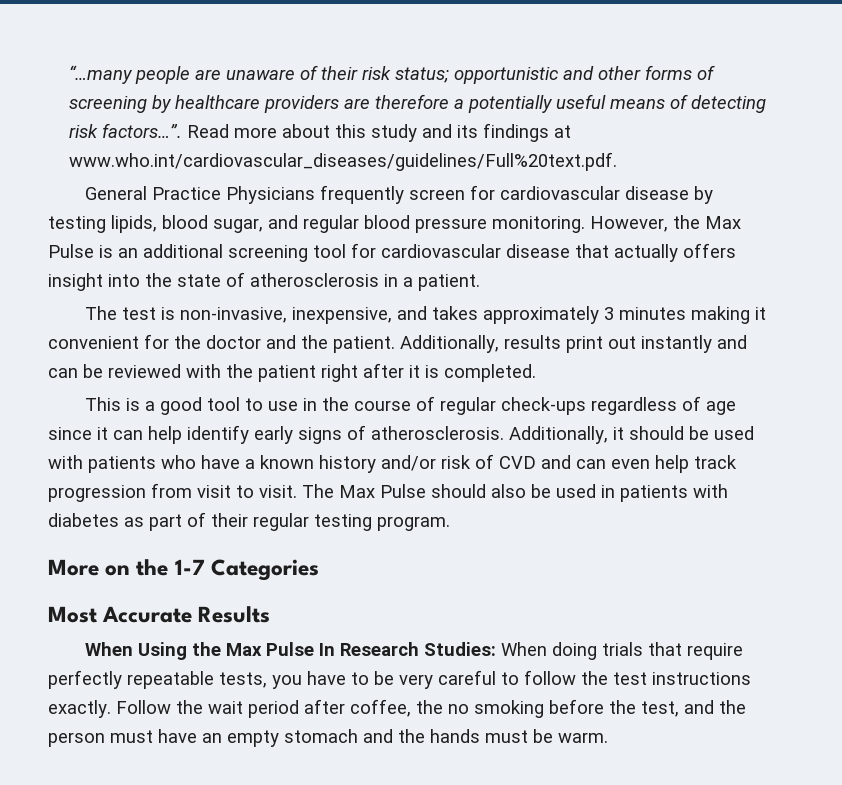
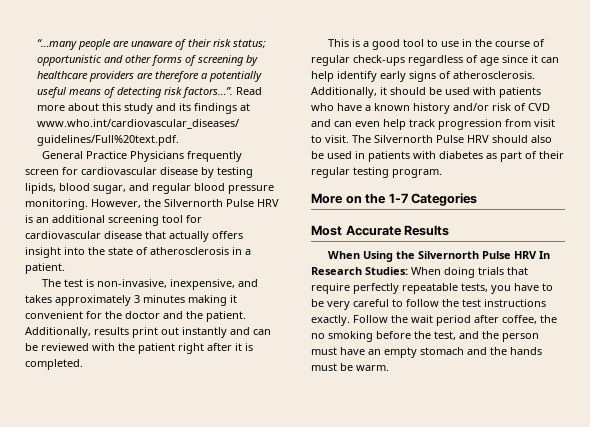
[705,216,741,229] [48,244,94,258] Max Pulse -> [164,199,279,207] Silvernorth Pulse HRV
[339,484,426,498] Max Pulse -> [374,135,489,143] Silvernorth Pulse HRV
[226,642,315,656] Max Pulse -> [418,251,538,259] Silvernorth Pulse HRV

